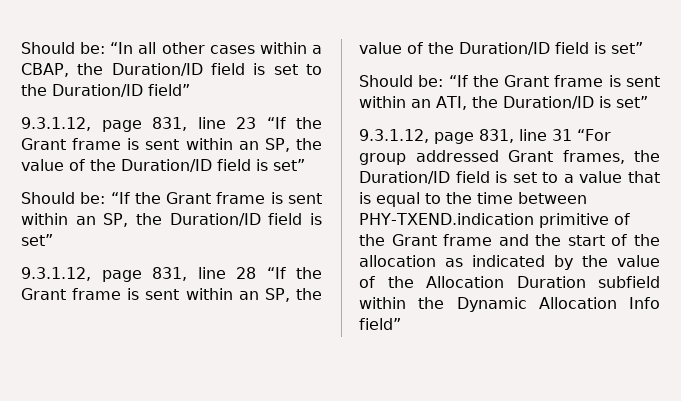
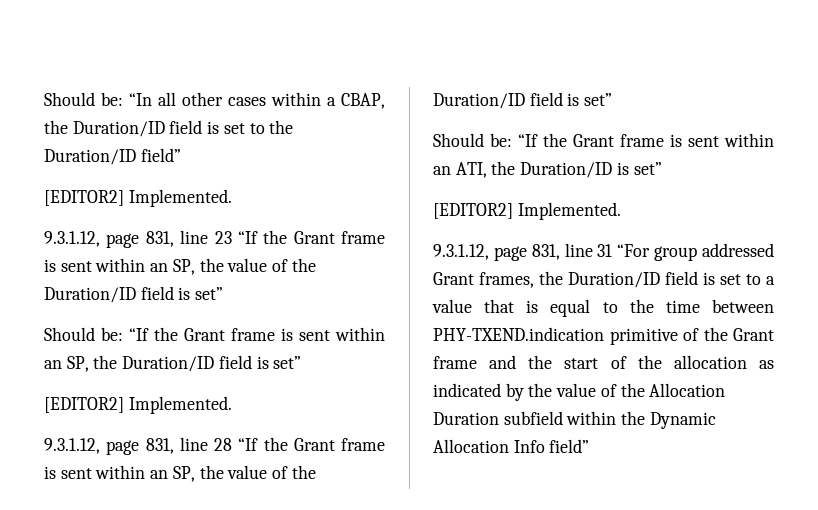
(190, 90) none -> [44,189,232,207] // [EDITOR2] Implemented.
(53, 240) none -> [44,396,232,414] // [EDITOR2] Implemented.
(648, 102) none -> [433,202,621,220] // [EDITOR2] Implemented.

